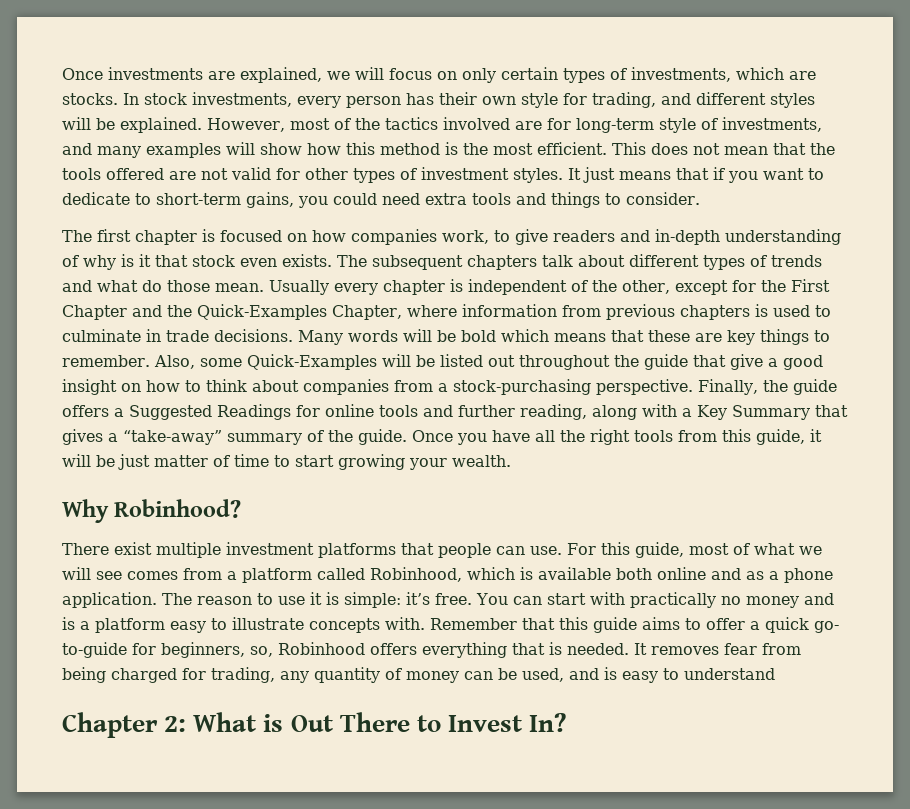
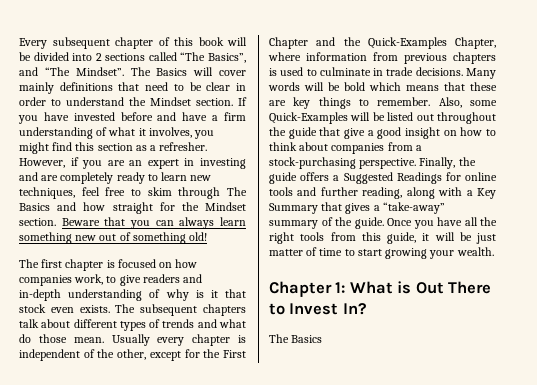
[62,67,816,83] [62,92,815,108] [62,117,822,133] [62,142,835,158] [62,167,824,183] [62,192,700,208] Once investments are explained, we will focus on only certain types of investments, which are stocks. In stock investments, every person has their own style for trading, and different styles will be explained. However, most of the tactics involved are for long-term style of investments, and many examples will show how this method is the most efficient. This does not mean that the tools offered are not valid for other types of investment styles. It just means that if you want to dedicate to short-term gains, you could need extra tools and things to consider. -> [19,37,247,49] [19,52,247,63] [19,67,247,76] [19,82,247,94] [19,97,247,106] [18,112,246,124] [19,127,215,139] [19,142,208,154] [19,157,247,169] [19,172,212,184] [19,187,247,199] [19,202,246,214] [19,217,246,229] [19,232,208,244] Every subsequent chapter of this book will be divided into 2 sections called “The Basics”, and “The Mindset”. The Basics will cover mainly definitions that need to be clear in order to understand the Mindset section. If you have invested before and have a firm understanding of what it involves, you might find this section as a refresher. However, if you are an expert in investing and are completely ready to learn new techniques, feel free to skim through The Basics and how straight for the Mindset section. Beware that you can always learn something new out of something old!
[62,499,242,523] [62,542,822,558] [62,567,833,583] [62,592,834,608] [62,617,839,633] [62,642,801,658] [62,667,775,683] [62,712,187,738] // Why Robinhood? // There exist multiple investment platforms that people can use. For this guide, most of what we will see comes from a platform called Robinhood, which is available both online and as a phone application. The reason to use it is simple: it’s free. You can start with practically no money and is a platform easy to illustrate concepts with. Remember that this guide aims to offer a quick go- to-guide for beginners, so, Robinhood offers everything that is needed. It removes fear from being charged for trading, any quantity of money can be used, and is easy to understand // Chapter 2: -> [269,281,346,297] // Chapter 1:
(567, 722) none -> [269,334,323,343] // The Basics

